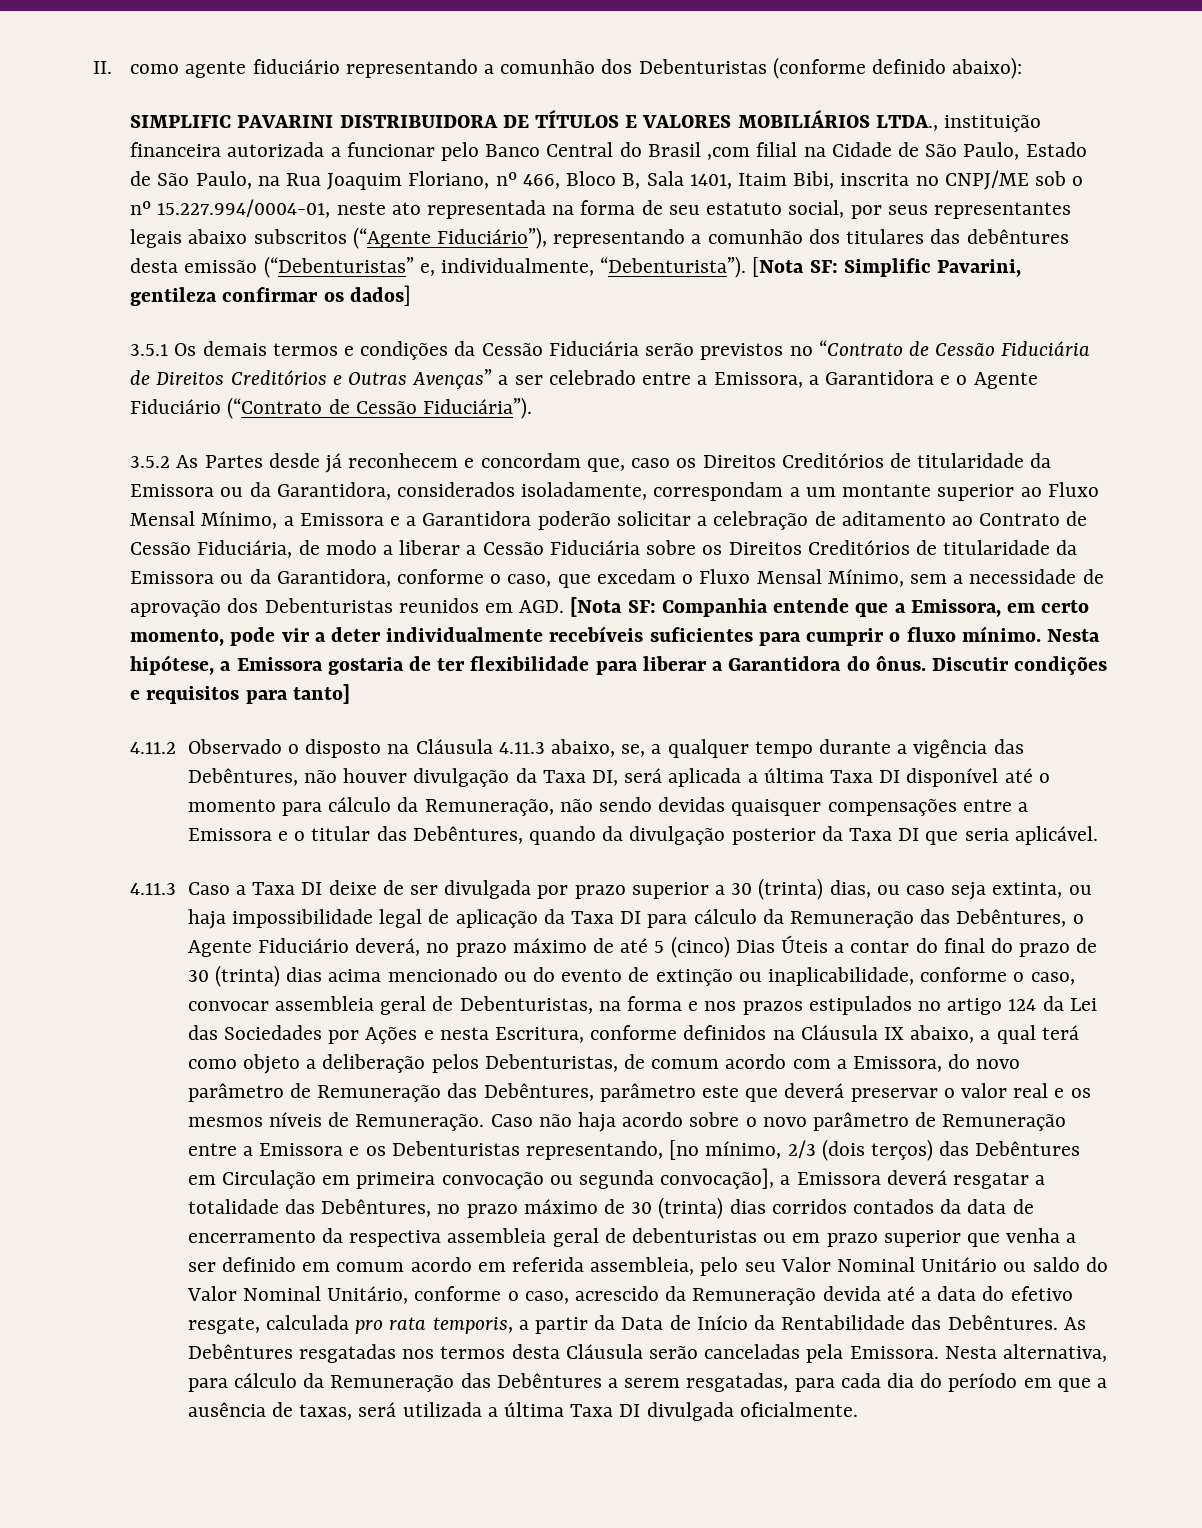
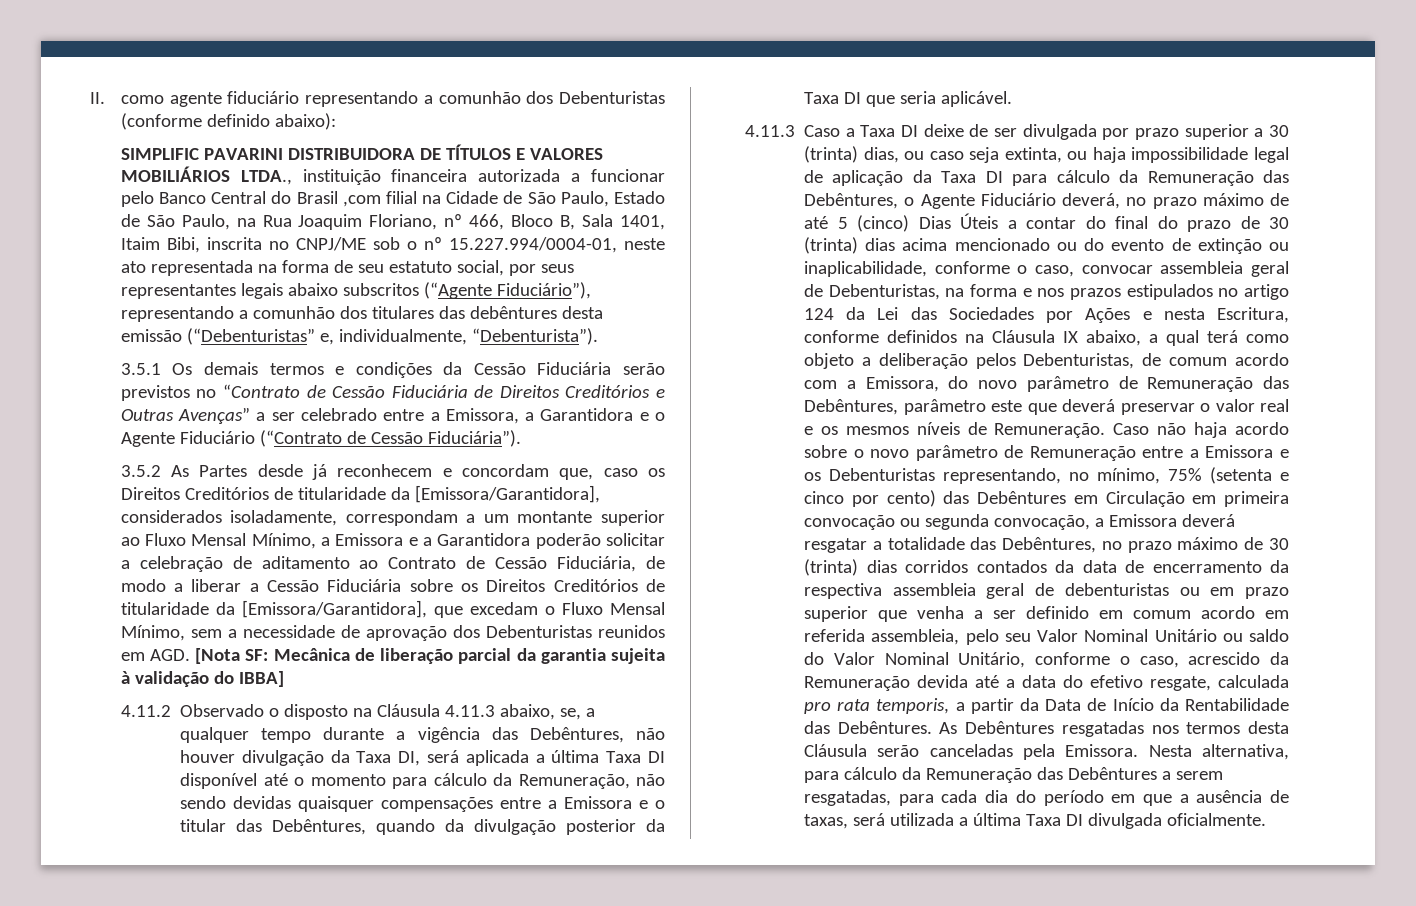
[752,257,1022,277] [130,285,411,306] [Nota SF: Simplific Pavarini, gentileza confirmar os dados] -> (598, 336) none
[130,482,391,500] Emissora ou da Garantidora, -> [414,485,600,503] [Emissora/Garantidora],
[130,569,552,587] Emissora ou da Garantidora, conforme o caso, -> [241,600,427,618] [Emissora/Garantidora],
[661,598,1090,617] [130,626,1100,646] [130,655,1108,675] [130,684,350,704] Companhia entende que a Emissora, em certo momento, pode vir a deter individualmente recebíveis suficientes para cumprir o fluxo mínimo. Nesta hipótese, a Emissora gostaria de ter flexibilidade para liberar a Garantidora do ônus. Discutir condições e requisitos para tanto] -> [273,648,665,664] [120,671,284,687] Mecânica de liberação parcial da garantia sujeita à validação do IBBA]
[669,1139,934,1161] [no mínimo, 2/3 (dois terços) -> [1069,467,1289,484] [804,490,936,507] no mínimo, 75% (setenta e cinco por cento)
[660,1168,775,1189] convocação], -> [994,515,1091,530] convocação,

